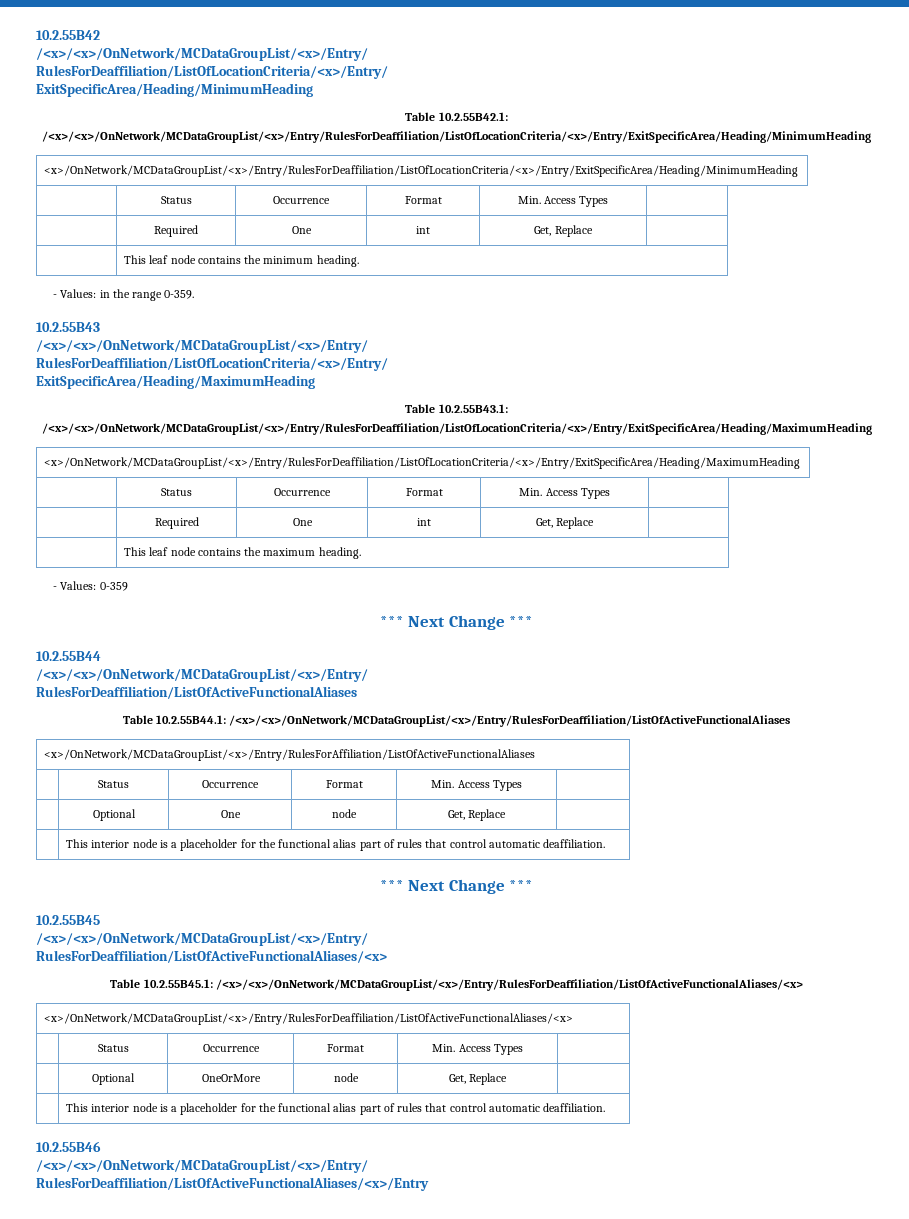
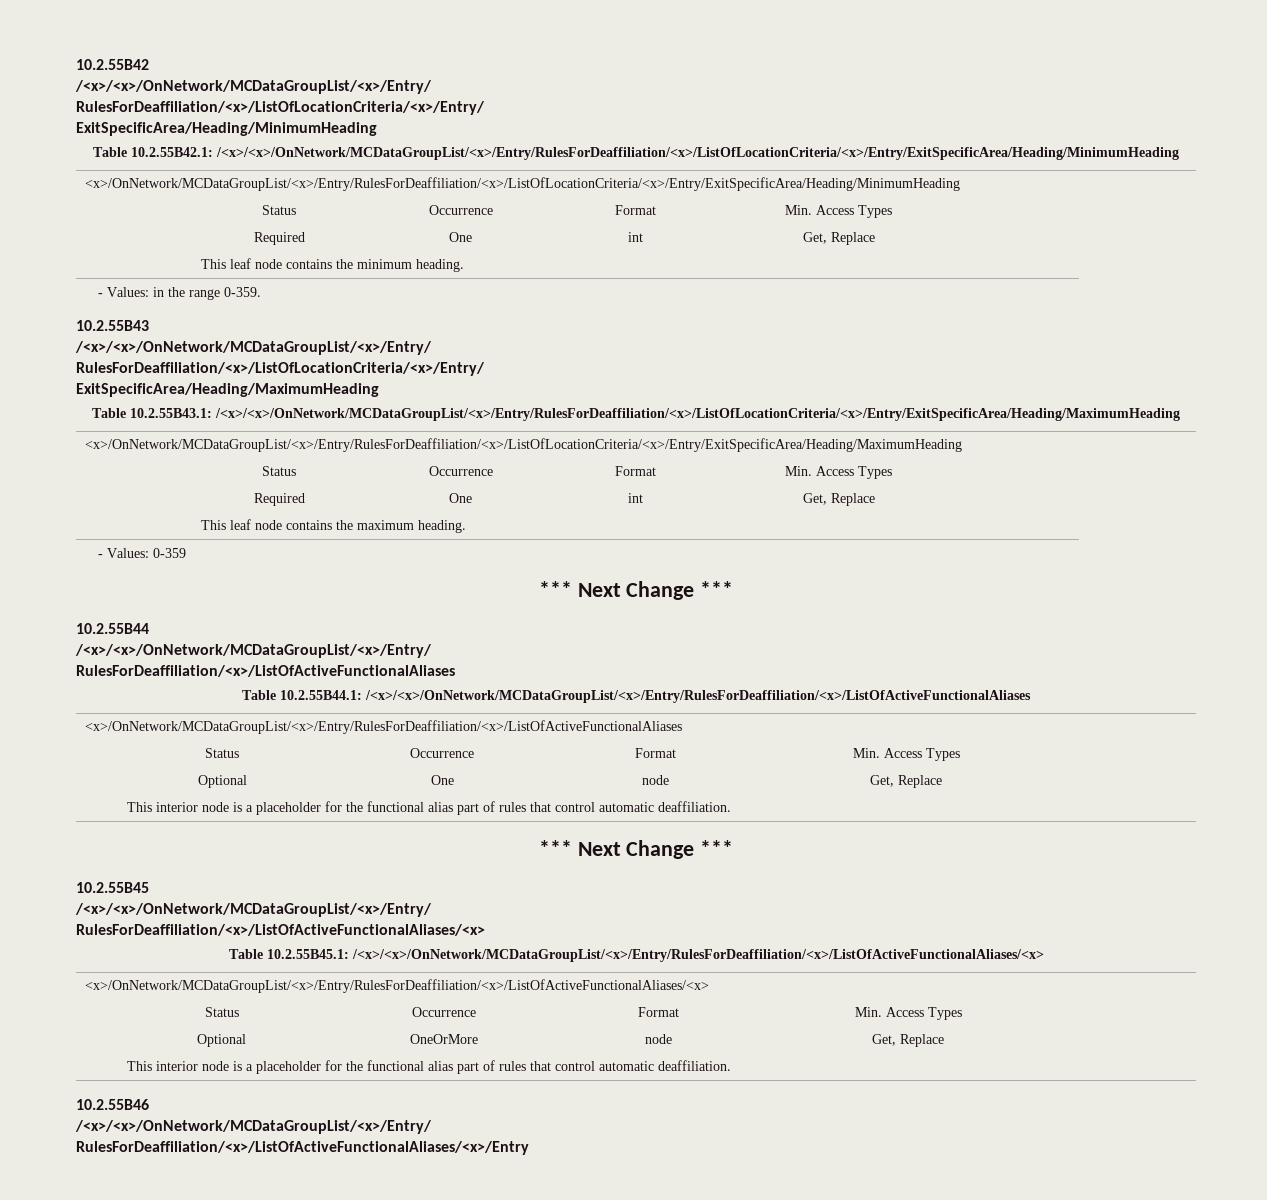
[36,65,388,79] RulesForDeaffiliation/ListOfLocationCriteria/<x>/Entry/ -> [76,101,485,115] RulesForDeaffiliation/<x>/ListOfLocationCriteria/<x>/Entry/
[42,131,871,143] [44,165,799,177] /<x>/<x>/OnNetwork/MCDataGroupList/<x>/Entry/RulesForDeaffiliation/ListOfLocationCriteria/<x>/Entry/ExitSpecificArea/Heading/MinimumHeading // <x>/OnNetwork/MCDataGroupList/<x>/Entry/RulesForDeaffiliation/ListOfLocationCriteria/<x>/Entry/ExitSpecificArea/Heading/MinimumHeading -> [216,147,1179,160] [84,177,960,191] /<x>/<x>/OnNetwork/MCDataGroupList/<x>/Entry/RulesForDeaffiliation/<x>/ListOfLocationCriteria/<x>/Entry/ExitSpecificArea/Heading/MinimumHeading // <x>/OnNetwork/MCDataGroupList/<x>/Entry/RulesForDeaffiliation/<x>/ListOfLocationCriteria/<x>/Entry/ExitSpecificArea/Heading/MinimumHeading
[36,357,388,371] RulesForDeaffiliation/ListOfLocationCriteria/<x>/Entry/ -> [76,362,485,376] RulesForDeaffiliation/<x>/ListOfLocationCriteria/<x>/Entry/
[41,423,872,435] [44,457,801,469] /<x>/<x>/OnNetwork/MCDataGroupList/<x>/Entry/RulesForDeaffiliation/ListOfLocationCriteria/<x>/Entry/ExitSpecificArea/Heading/MaximumHeading // <x>/OnNetwork/MCDataGroupList/<x>/Entry/RulesForDeaffiliation/ListOfLocationCriteria/<x>/Entry/ExitSpecificArea/Heading/MaximumHeading -> [215,408,1180,421] [84,438,962,452] /<x>/<x>/OnNetwork/MCDataGroupList/<x>/Entry/RulesForDeaffiliation/<x>/ListOfLocationCriteria/<x>/Entry/ExitSpecificArea/Heading/MaximumHeading // <x>/OnNetwork/MCDataGroupList/<x>/Entry/RulesForDeaffiliation/<x>/ListOfLocationCriteria/<x>/Entry/ExitSpecificArea/Heading/MaximumHeading
[36,686,357,699] RulesForDeaffiliation/ListOfActiveFunctionalAliases -> [76,665,455,677] RulesForDeaffiliation/<x>/ListOfActiveFunctionalAliases
[229,715,791,727] [44,749,536,761] /<x>/<x>/OnNetwork/MCDataGroupList/<x>/Entry/RulesForDeaffiliation/ListOfActiveFunctionalAliases // <x>/OnNetwork/MCDataGroupList/<x>/Entry/RulesForAffiliation/ListOfActiveFunctionalAliases -> [365,690,1031,703] [84,720,682,734] /<x>/<x>/OnNetwork/MCDataGroupList/<x>/Entry/RulesForDeaffiliation/<x>/ListOfActiveFunctionalAliases // <x>/OnNetwork/MCDataGroupList/<x>/Entry/RulesForDeaffiliation/<x>/ListOfActiveFunctionalAliases
[36,950,387,963] RulesForDeaffiliation/ListOfActiveFunctionalAliases/<x> -> [76,924,485,936] RulesForDeaffiliation/<x>/ListOfActiveFunctionalAliases/<x>
[215,979,803,991] [44,1013,574,1025] /<x>/<x>/OnNetwork/MCDataGroupList/<x>/Entry/RulesForDeaffiliation/ListOfActiveFunctionalAliases/<x> // <x>/OnNetwork/MCDataGroupList/<x>/Entry/RulesForDeaffiliation/ListOfActiveFunctionalAliases/<x> -> [351,949,1044,962] [84,979,709,993] /<x>/<x>/OnNetwork/MCDataGroupList/<x>/Entry/RulesForDeaffiliation/<x>/ListOfActiveFunctionalAliases/<x> // <x>/OnNetwork/MCDataGroupList/<x>/Entry/RulesForDeaffiliation/<x>/ListOfActiveFunctionalAliases/<x>
[36,1177,429,1191] RulesForDeaffiliation/ListOfActiveFunctionalAliases/<x>/Entry -> [76,1141,529,1155] RulesForDeaffiliation/<x>/ListOfActiveFunctionalAliases/<x>/Entry

